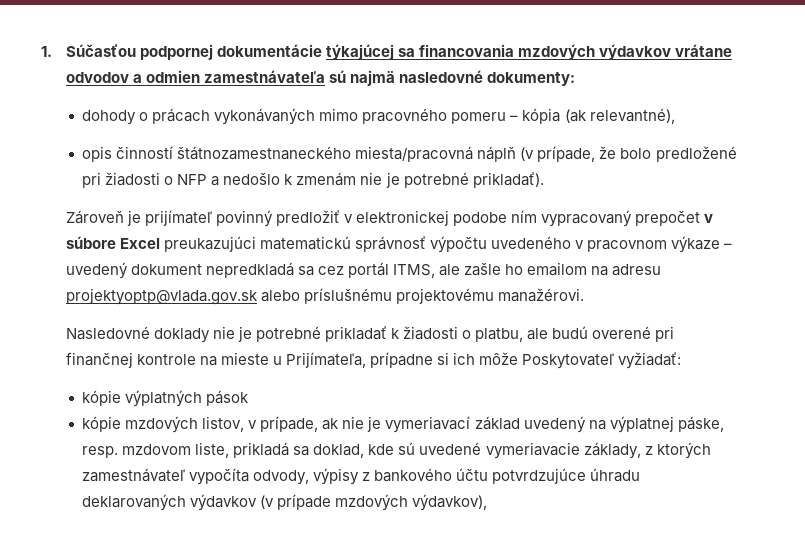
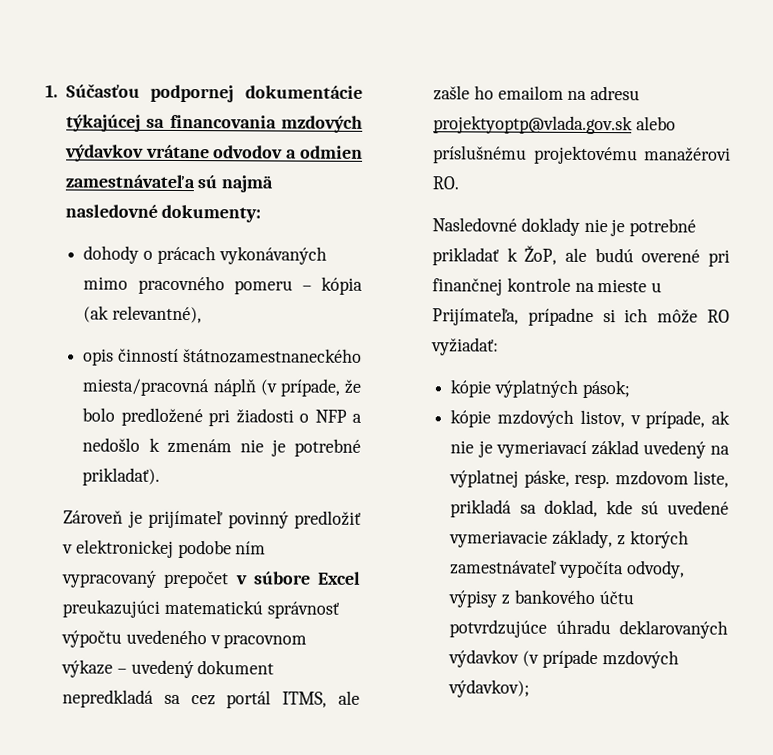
[497,288,584,302] manažérovi. -> [644,147,731,162] [432,176,460,190] manažérovi RO.
[402,326,524,342] žiadosti o platbu, -> [524,245,558,265] ŽoP,
[522,353,615,369] Poskytovateľ -> [707,309,730,323] RO
[206,390,250,406] pások -> [581,379,630,399] pások;
[412,494,488,511] výdavkov), -> [448,679,531,698] výdavkov);

